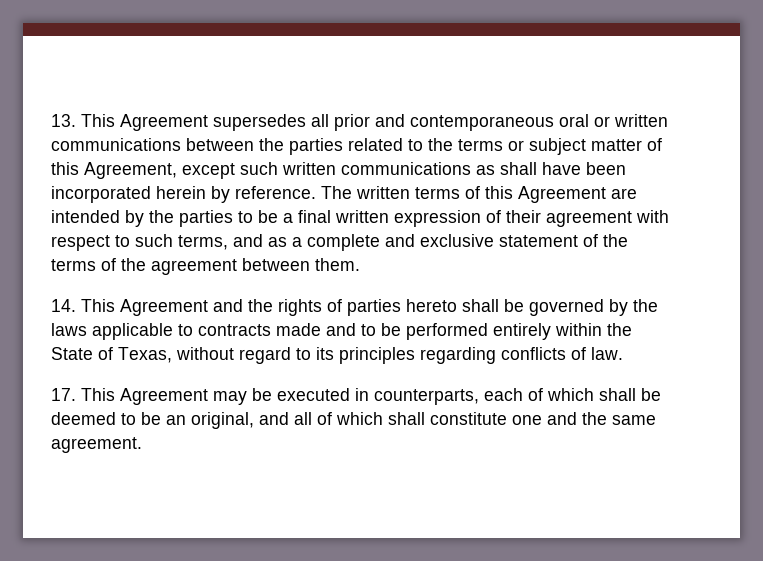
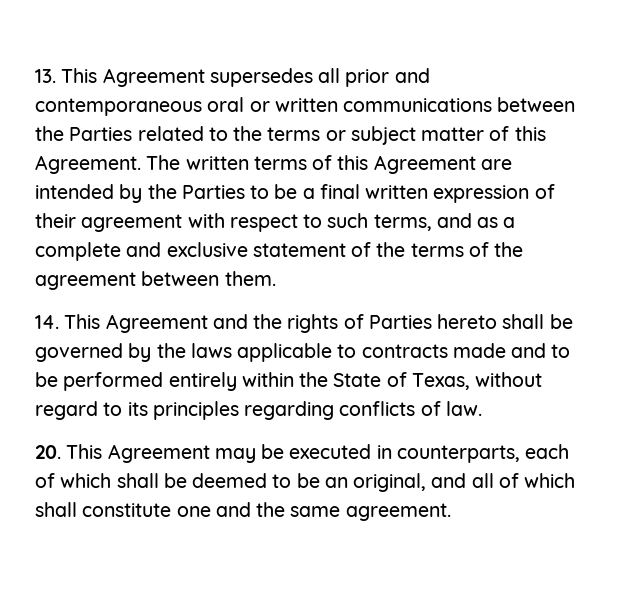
[289,138,343,155] parties -> [69,127,133,141] Parties
[84,162,626,179] [51,186,316,203] Agreement, except such written communications as shall have been incorporated herein by reference. -> [35,155,141,174] Agreement.
[179,210,233,227] parties -> [181,185,245,199] Parties
[347,299,401,316] parties -> [368,315,432,329] Parties
[51,388,76,401] 17. -> [35,445,61,459] 20.

